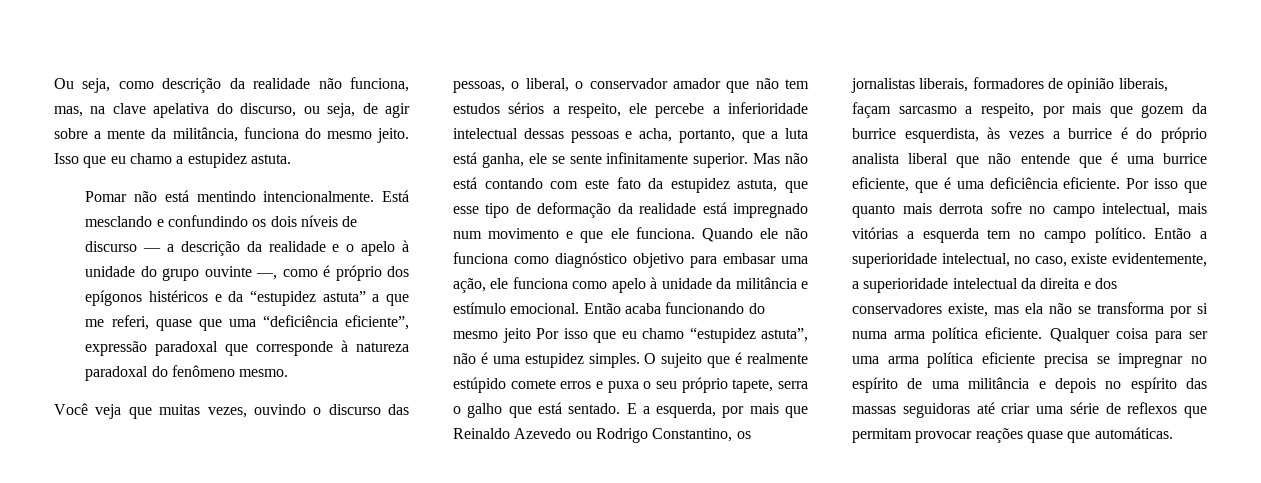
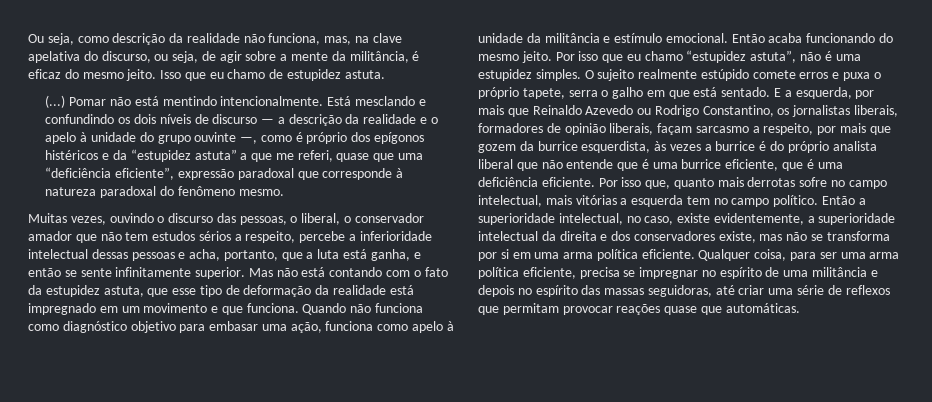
[243,127,299,139] funciona -> [412,51,420,61] [28,69,61,79] é eficaz
[176,156,184,164] a -> [269,69,284,79] de
(291, 159) none -> [45,95,66,108] (...)
[54,403,201,419] Você veja que muitas -> [28,213,67,223] Muitas
[629,103,648,114] ele -> (296, 237) none
[528,153,547,164] ele -> [413,252,421,259] [28,268,61,277] e então
[584,179,609,189] este -> [413,270,421,277] o
[453,231,482,239] num -> [99,306,140,313] em um
[610,228,629,239] ele -> (243, 310) none
[759,228,778,239] ele -> (347, 309) none
[490,278,509,289] ele -> (322, 327) none
[502,328,531,343] jeito -> [521,51,552,63] jeito.
[707,352,743,368] que é -> (635, 75) none
[656,381,677,389] seu -> (881, 75) none
(503, 410) none -> [646,90,665,97] em
[1184,181,1207,193] que -> [645,180,671,189] que,
[939,203,984,214] derrota -> [747,177,796,187] derrotas
[1025,303,1043,314] ela -> (783, 237) none
[852,331,887,339] numa -> [512,252,560,259] em uma
[1115,328,1148,339] coisa -> [754,249,787,261] coisa,
[982,352,1036,364] eficiente -> [522,267,576,279] eficiente,
[902,403,970,418] seguidoras -> [647,285,712,297] seguidoras,

